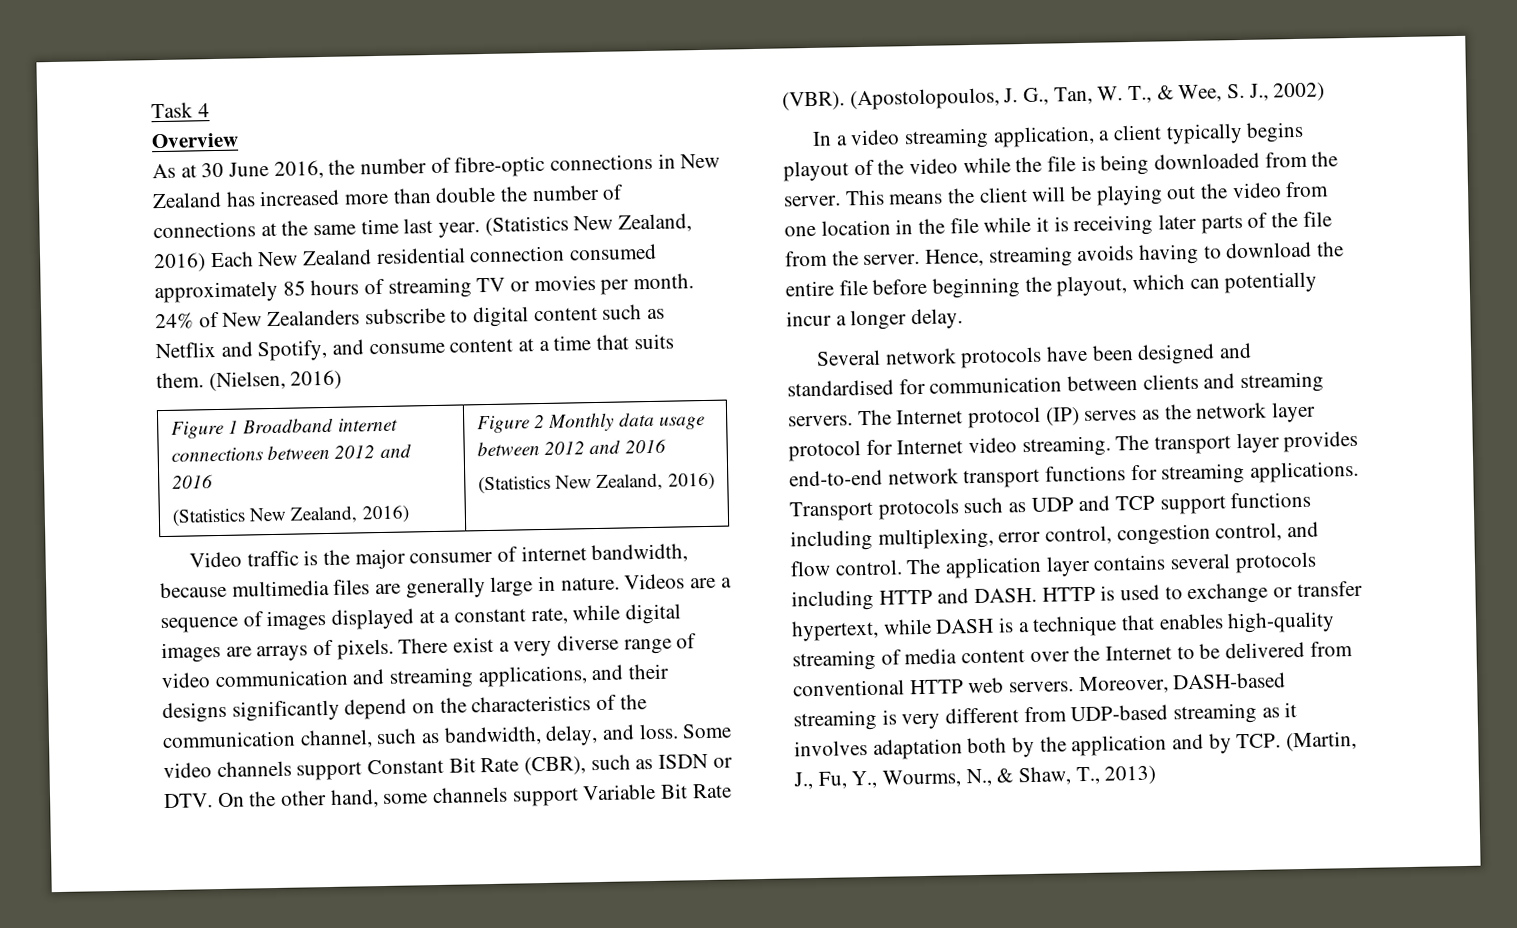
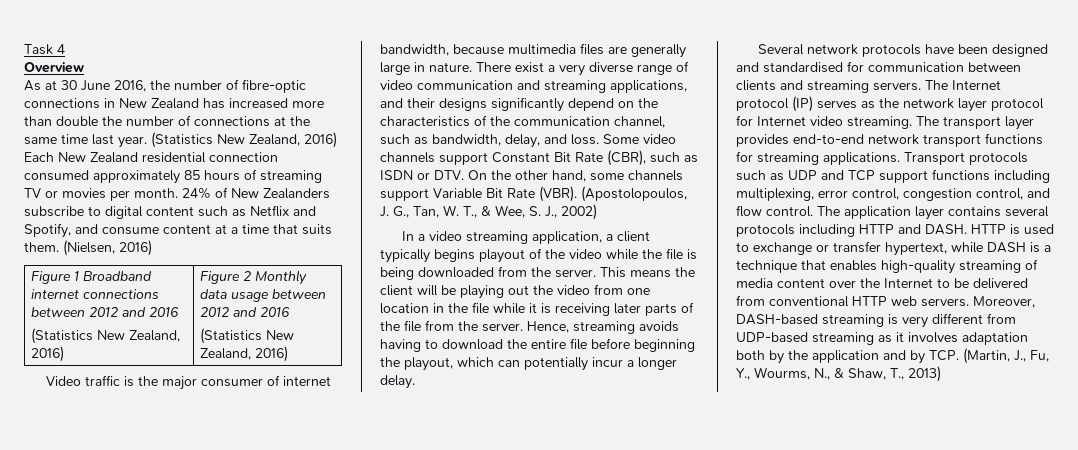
[624,573,732,590] [160,603,682,634] [161,638,394,664] Videos are a sequence of images displayed at a constant rate, while digital images are arrays of pixels. -> (472, 67) none

